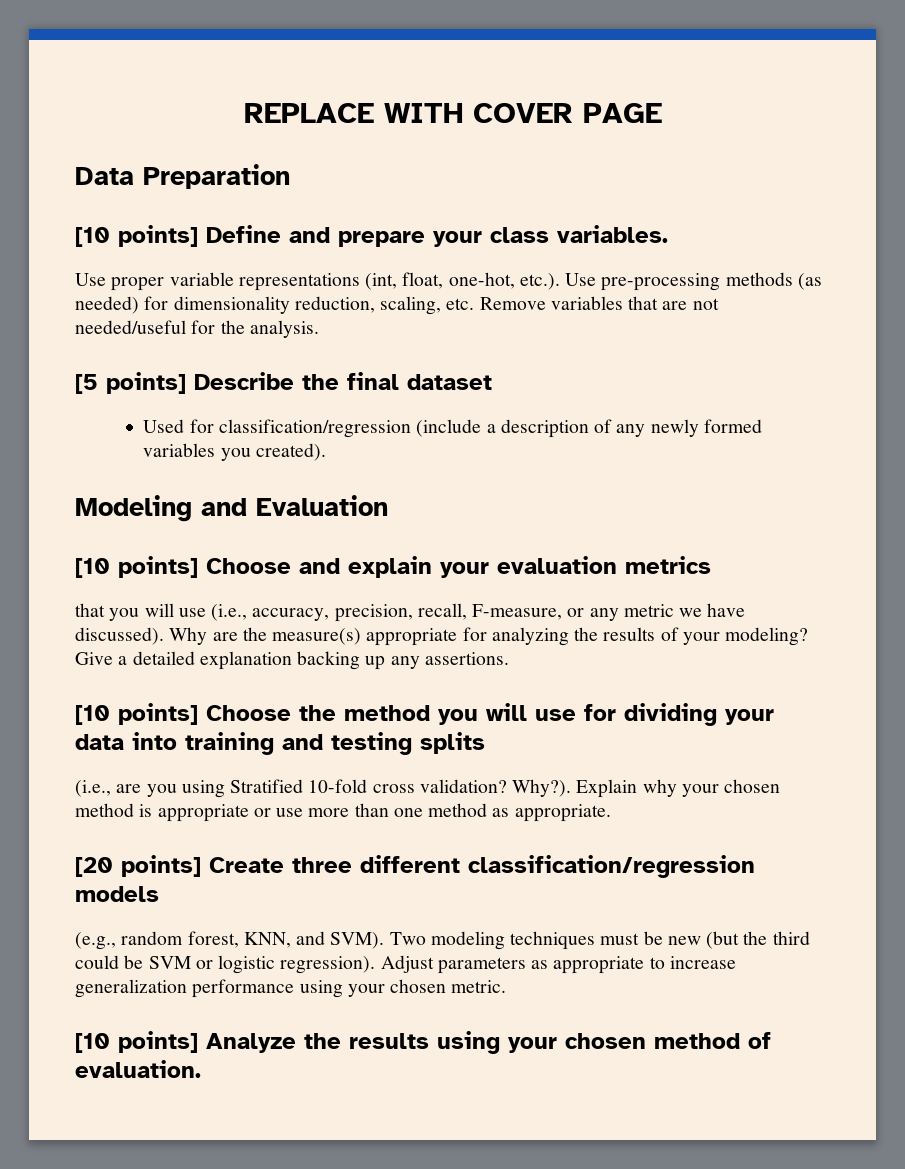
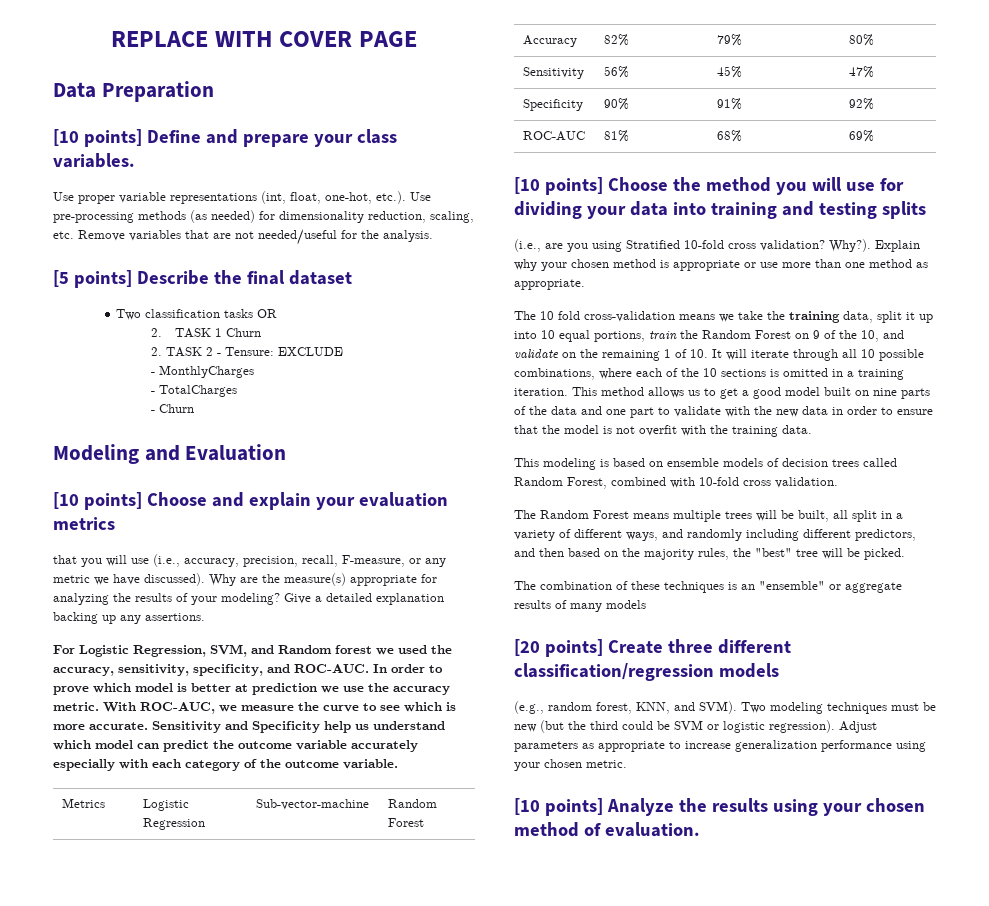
[143,419,762,438] [143,443,326,461] Used for classification/regression (include a description of any newly formed variables you created). -> [116,309,278,320] [150,328,262,338] [150,347,343,357] [150,365,254,378] [150,385,237,397] [150,404,194,413] Two classification tasks OR // 2. TASK 1 Churn // 2. TASK 2 - Tensure: EXCLUDE // - MonthlyCharges // - TotalCharges // - Churn
(509, 658) none -> [53,644,452,657] [53,664,443,676] [53,683,450,695] [53,702,456,714] [53,721,445,733] [53,740,418,752] [53,759,398,771] [62,798,106,808] [143,799,190,811] [143,818,206,830] [256,799,370,810] [388,799,438,808] [388,818,425,827] [523,35,578,47] [604,34,630,46] [717,34,743,46] [849,34,875,46] [523,67,585,79] [604,66,630,78] [717,66,743,78] [849,66,875,78] [523,99,584,111] [604,98,630,110] [717,98,743,110] [849,98,875,110] [523,131,586,141] [604,130,630,142] [717,130,743,142] [849,130,875,142] // For Logistic Regression, SVM, and Random forest we used the accuracy, sensitivity, specificity, and ROC-AUC. In order to prove which model is better at prediction we use the accuracy metric. With ROC-AUC, we measure the curve to see which is more accurate. Sensitivity and Specificity help us understand which model can predict the outcome variable accurately especially with each category of the outcome variable. // Metrics | Logistic Regression | Sub-vector-machine | Random Forest // Accuracy | 82% | 79% | 80% // Sensitivity | 56% | 45% | 47% // Specificity | 90% | 91% | 92% // ROC-AUC | 81% | 68% | 69%
(611, 813) none -> [514,311,933,323] [514,330,904,342] [514,349,924,361] [514,368,904,380] [514,387,930,399] [514,406,933,418] [514,425,812,437] [514,458,897,470] [514,477,838,489] [514,510,903,522] [514,529,916,541] [514,548,905,560] [514,581,902,593] [514,600,646,612] // The 10 fold cross-validation means we take the training data, split it up into 10 equal portions, train the Random Forest on 9 of the 10, and validate on the remaining 1 of 10. It will iterate through all 10 possible combinations, where each of the 10 sections is omitted in a training iteration. This method allows us to get a good model built on nine parts of the data and one part to validate with the new data in order to ensure that the model is not overfit with the training data. // This modeling is based on ensemble models of decision trees called Random Forest, combined with 10-fold cross validation. // The Random Forest means multiple trees will be built, all split in a variety of different ways, and randomly including different predictors, and then based on the majority rules, the "best" tree will be picked. // The combination of these techniques is an "ensemble" or aggregate results of many models

